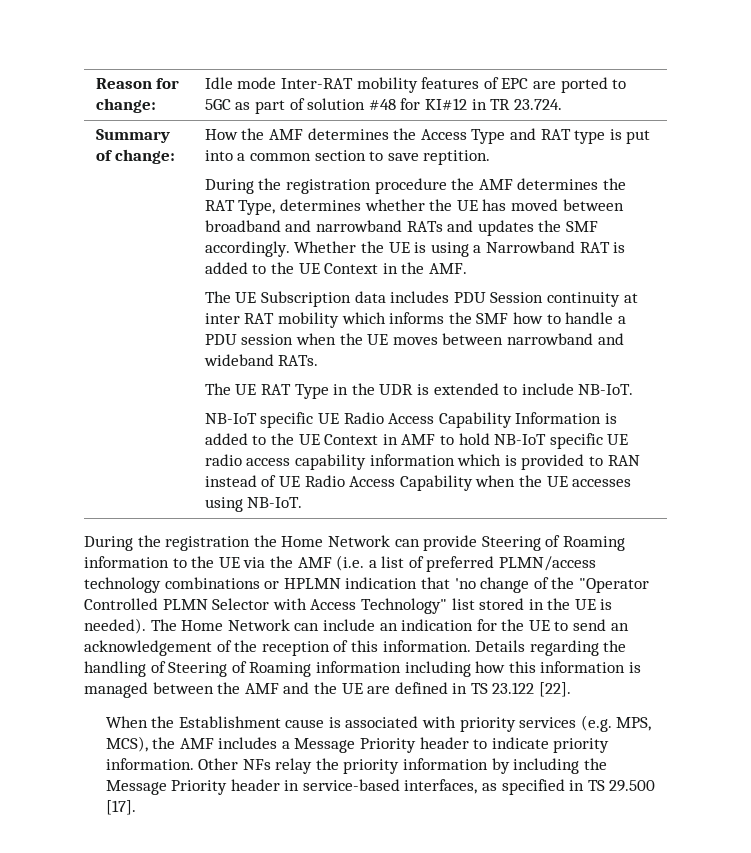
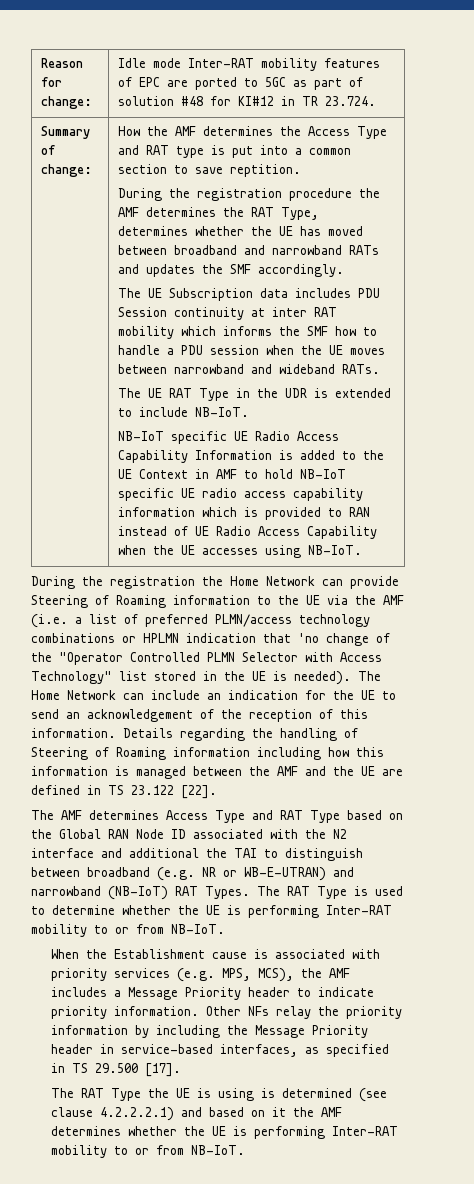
[294,241,626,257] [204,262,467,274] Whether the UE is using a Narrowband RAT is added to the UE Context in the AMF. -> (345, 270) none
(572, 689) none -> [31,810,403,823] [31,829,347,839] [31,848,363,861] [31,867,354,881] [31,886,403,900] [31,905,392,918] [31,924,225,937] // The AMF determines Access Type and RAT Type based on the Global RAN Node ID associated with the N2 interface and additional the TAI to distinguish between broadband (e.g. NR or WB-E-UTRAN) and narrowband (NB-IoT) RAT Types. The RAT Type is used to determine whether the UE is performing Inter-RAT mobility to or from NB-IoT.
(136, 807) none -> [50,1088,387,1102] [50,1107,342,1121] [50,1126,398,1139] [50,1145,245,1158] // The RAT Type the UE is using is determined (see clause 4.2.2.2.1) and based on it the AMF determines whether the UE is performing Inter-RAT mobility to or from NB-IoT.

